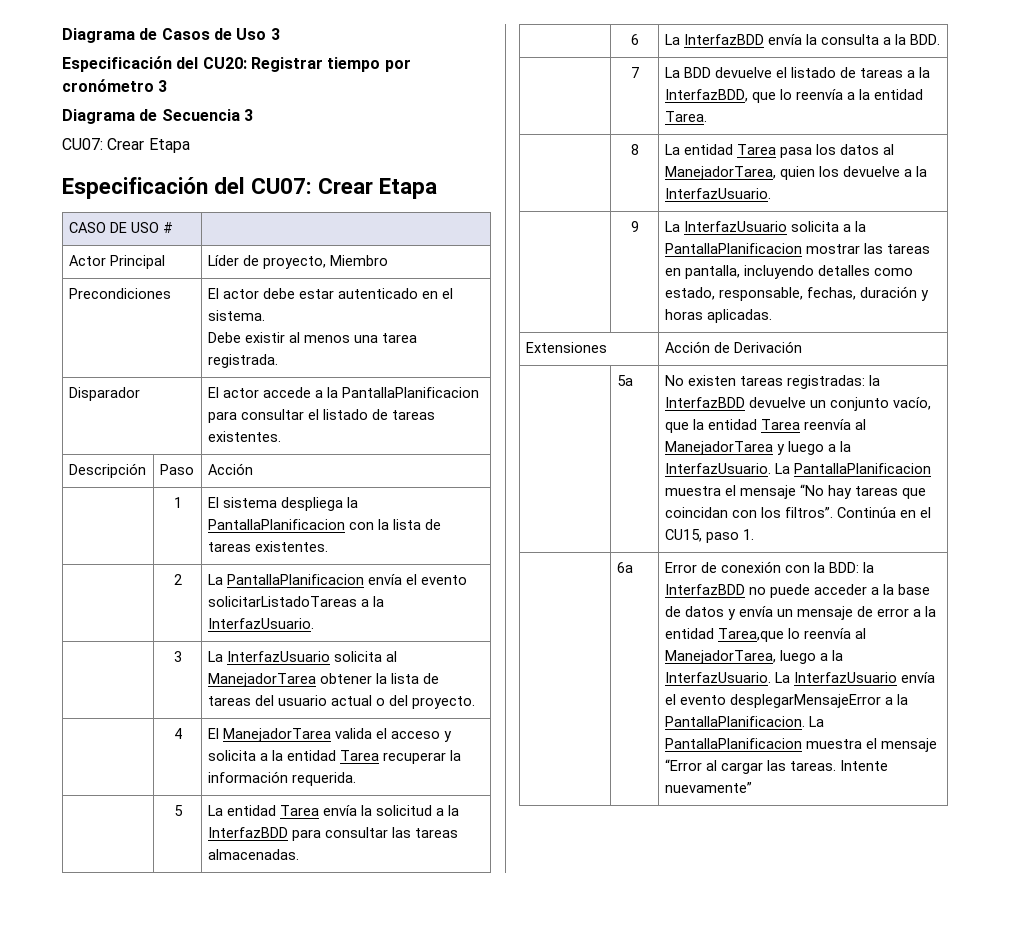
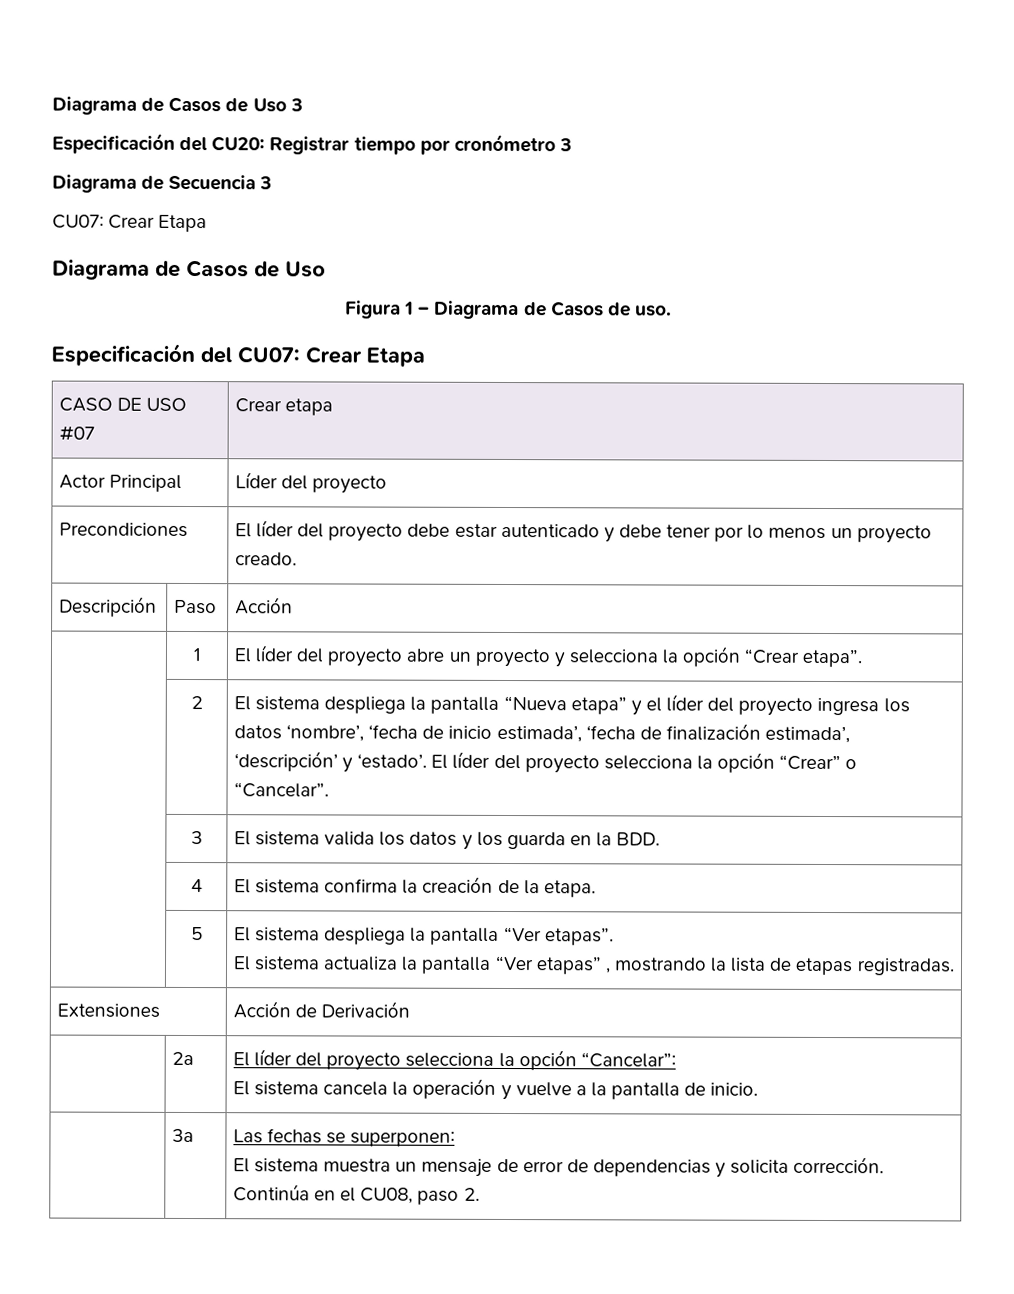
(190, 145) none -> [52,259,326,280] [345,300,672,320] // Diagrama de Casos de Uso // Figura 1 – Diagrama de Casos de uso.
[162,222,173,233] # | -> [58,425,95,441] [234,398,333,416] #07 | Crear etapa
[242,255,388,269] de proyecto, Miembro -> [280,475,388,494] del proyecto
[222,288,453,299] [207,310,265,321] [207,332,417,343] [207,354,278,368] [68,387,140,401] [207,387,479,398] [207,409,435,423] [207,431,281,442] actor debe estar autenticado en el sistema. // Debe existir al menos una tarea registrada. // Disparador | El actor accede a la PantallaPlanificacion para consultar el listado de tareas existentes. -> [255,520,932,544] [234,552,297,566] líder del proyecto debe estar autenticado y debe tener por lo menos un proyecto creado.
[222,497,358,511] [207,519,441,530] [207,541,328,552] [173,574,182,585] [207,574,467,585] [207,596,384,607] [207,618,314,629] [173,651,182,662] [207,651,397,662] [207,673,439,687] [207,695,475,709] [173,728,182,739] [207,728,452,742] [207,750,461,764] [207,771,356,786] [173,805,183,816] [207,805,459,816] [207,827,458,841] [207,849,299,860] [630,34,639,45] [664,34,940,45] [630,67,639,78] [664,67,930,78] [664,89,923,103] [664,111,707,122] [630,144,639,155] [664,144,894,158] [664,166,927,180] [664,188,771,199] [630,221,639,232] [664,221,866,232] [664,243,930,254] [664,265,913,279] [664,286,929,301] [664,309,772,323] [525,342,607,353] [664,341,802,353] [616,375,633,386] [664,375,880,389] [664,397,931,411] [664,419,866,433] [664,441,851,455] [664,463,931,474] [664,484,926,499] [664,507,931,518] [664,529,754,543] [616,562,633,573] [664,561,874,573] [664,584,930,598] [664,606,936,620] [664,628,866,642] [664,650,843,664] [664,672,935,683] [664,694,908,708] [664,716,824,727] [664,738,937,752] [664,759,888,774] [664,782,752,793] sistema despliega la PantallaPlanificacion con la lista de tareas existentes. // | 2 | La PantallaPlanificacion envía el evento solicitarListadoTareas a la InterfazUsuario. // | 3 | La InterfazUsuario solicita al ManejadorTarea obtener la lista de tareas del usuario actual o del proyecto. // | 4 | El ManejadorTarea valida el acceso y solicita a la entidad Tarea recuperar la información requerida. // | 5 | La entidad Tarea envía la solicitud a la InterfazBDD para consultar las tareas almacenadas. // | 6 | La InterfazBDD envía la consulta a la BDD. // | 7 | La BDD devuelve el listado de tareas a la InterfazBDD, que lo reenvía a la entidad Tarea. // | 8 | La entidad Tarea pasa los datos al ManejadorTarea, quien los devuelve a la InterfazUsuario. // | 9 | La InterfazUsuario solicita a la PantallaPlanificacion mostrar las tareas en pantalla, incluyendo detalles como estado, responsable, fechas, duración y horas aplicadas. // Extensiones | Acción de Derivación // | 5a | No existen tareas registradas: la InterfazBDD devuelve un conjunto vacío, que la entidad Tarea reenvía al ManejadorTarea y luego a la InterfazUsuario. La PantallaPlanificacion muestra el mensaje “No hay tareas que coincidan con los filtros”. Continúa en el CU15, paso 1. // | 6a | Error de conexión con la BDD: la InterfazBDD no puede acceder a la base de datos y envía un mensaje de error a la entidad Tarea,que lo reenvía al ManejadorTarea, luego a la InterfazUsuario. La InterfazUsuario envía el evento desplegarMensajeError a la PantallaPlanificacion. La PantallaPlanificacion muestra el mensaje “Error al cargar las tareas. Intente nuevamente” -> [254,645,863,668] [190,696,203,710] [233,694,910,716] [233,723,851,744] [233,751,858,774] [233,782,329,798] [190,831,203,845] [233,831,661,850] [190,879,203,893] [233,876,596,898] [190,927,203,941] [233,926,614,946] [232,955,955,976] [56,1003,160,1018] [232,1001,411,1019] [171,1051,194,1066] [232,1049,676,1071] [232,1078,759,1101] [171,1128,194,1143] [232,1128,456,1147] [232,1156,885,1178] [232,1184,480,1205] líder del proyecto abre un proyecto y selecciona la opción “Crear etapa”. // | 2 | El sistema despliega la pantalla “Nueva etapa” y el líder del proyecto ingresa los datos ‘nombre’, ‘fecha de inicio estimada’, ‘fecha de finalización estimada’, ‘descripción’ y ‘estado’. El líder del proyecto selecciona la opción “Crear” o “Cancelar”. // | 3 | El sistema valida los datos y los guarda en la BDD. // | 4 | El sistema confirma la creación de la etapa. // | 5 | El sistema despliega la pantalla “Ver etapas”. // El sistema actualiza la pantalla “Ver etapas” , mostrando la lista de etapas registradas. // Extensiones | Acción de Derivación // | 2a | El líder del proyecto selecciona la opción “Cancelar”: // El sistema cancela la operación y vuelve a la pantalla de inicio. // | 3a | Las fechas se superponen: // El sistema muestra un mensaje de error de dependencias y solicita corrección. Continúa en el CU08, paso 2.

